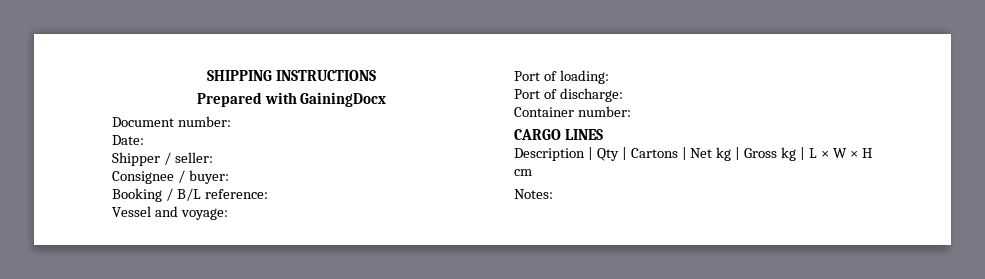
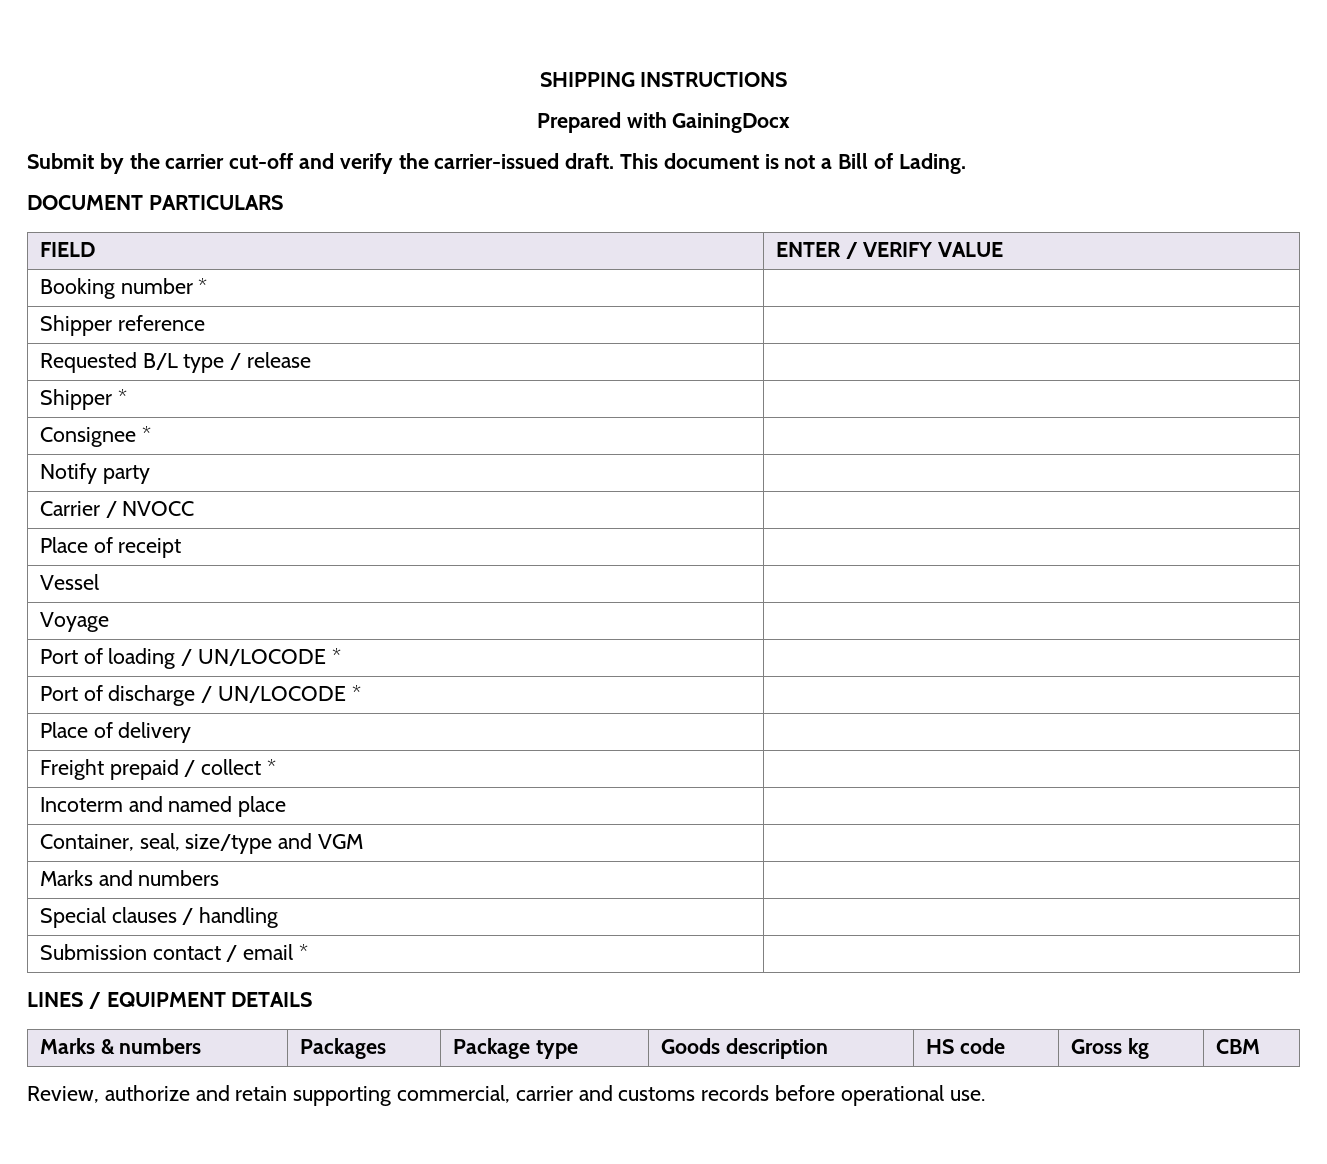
[112,116,231,127] [112,135,144,145] [112,152,213,166] [112,170,229,184] [112,188,268,202] [112,206,228,220] [514,70,609,84] [514,88,623,102] [514,106,631,117] [514,129,603,140] [514,147,872,161] [514,169,532,176] [514,189,553,199] Document number: // Date: // Shipper / seller: // Consignee / buyer: // Booking / B/L reference: // Vessel and voyage: // Port of loading: // Port of discharge: // Container number: // CARGO LINES // Description | Qty | Cartons | Net kg | Gross kg | L × W × H cm // Notes: -> [27,153,966,174] [27,195,283,210] [39,242,95,257] [775,242,1004,259] [39,278,208,299] [39,315,205,336] [39,352,312,373] [39,389,127,410] [39,426,151,447] [39,463,150,484] [39,501,195,518] [39,537,182,558] [39,574,99,590] [39,612,109,632] [39,648,341,669] [39,685,361,706] [39,722,192,743] [39,759,277,780] [39,796,287,817] [39,833,364,854] [39,870,220,886] [39,907,279,928] [39,944,309,962] [27,992,313,1009] [39,1038,202,1055] [299,1038,386,1059] [452,1038,578,1059] [660,1038,828,1059] [925,1038,1005,1054] [1070,1038,1149,1059] [1215,1039,1260,1054] [27,1085,985,1106] Submit by the carrier cut-off and verify the carrier-issued draft. This document is not a Bill of Lading. // DOCUMENT PARTICULARS // FIELD | ENTER / VERIFY VALUE // Booking number * | // Shipper reference | // Requested B/L type / release | // Shipper * | // Consignee * | // Notify party | // Carrier / NVOCC | // Place of receipt | // Vessel | // Voyage | // Port of loading / UN/LOCODE * | // Port of discharge / UN/LOCODE * | // Place of delivery | // Freight prepaid / collect * | // Incoterm and named place | // Container, seal, size/type and VGM | // Marks and numbers | // Special clauses / handling | // Submission contact / email * | // LINES / EQUIPMENT DETAILS // Marks & numbers | Packages | Package type | Goods description | HS code | Gross kg | CBM // Review, authorize and retain supporting commercial, carrier and customs records before operational use.

